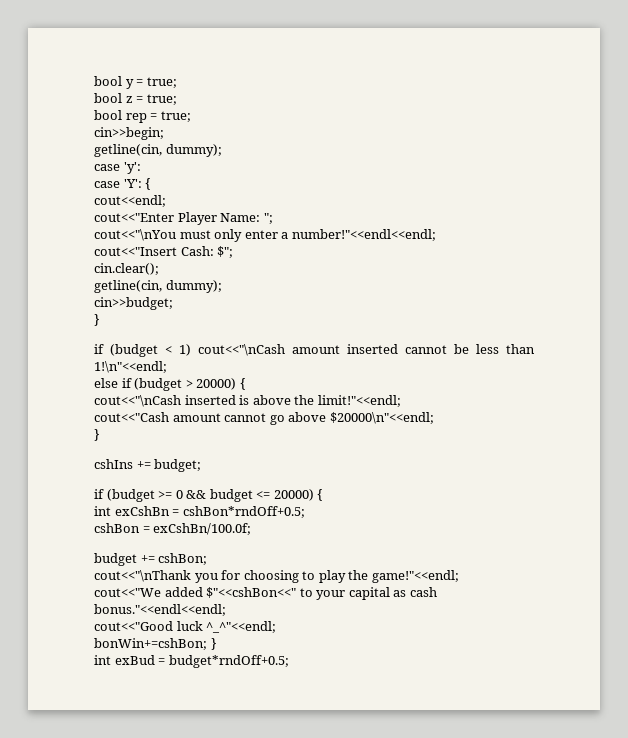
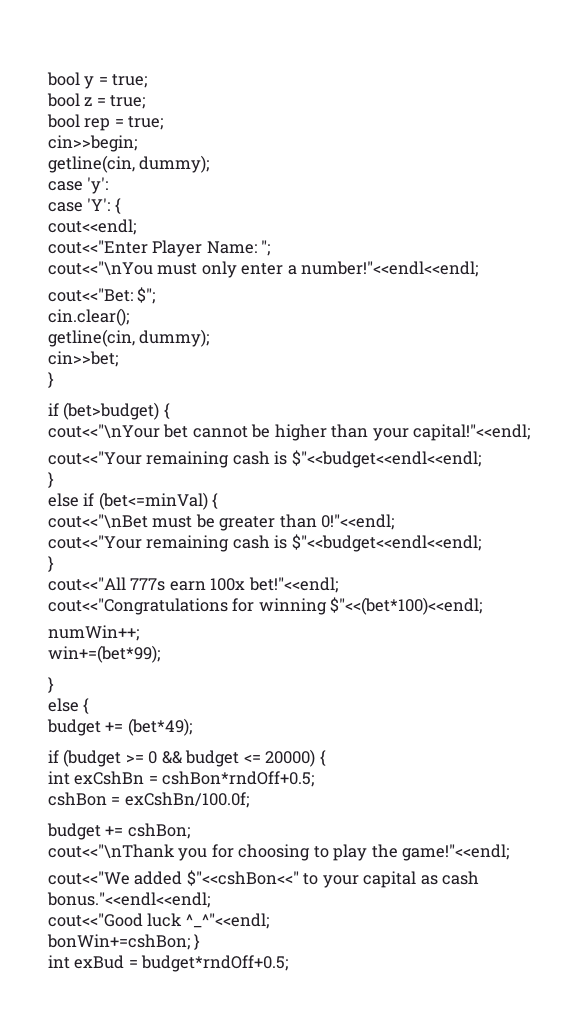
[94,246,214,256] cout<<"Insert Cash: -> [48,288,133,302] cout<<"Bet:
[94,297,173,310] cin>>budget; -> [48,351,118,367] cin>>bet;
[110,344,535,357] [94,361,167,373] [94,378,246,391] [94,395,401,407] [94,412,434,425] [94,429,100,441] [94,459,202,472] (budget < 1) cout<<"\nCash amount inserted cannot be less than 1!\n"<<endl; // else if (budget > 20000) { // cout<<"\nCash inserted is above the limit!"<<endl; // cout<<"Cash amount cannot go above $20000\n"<<endl; // } // cshIns += budget; -> [63,402,170,420] [48,424,531,441] [48,450,481,468] [48,472,54,488] [48,492,219,510] [48,514,395,531] [48,534,481,552] [48,556,54,572] [48,577,338,593] [48,597,483,615] [48,625,139,641] [48,645,160,663] [48,677,54,693] [48,698,90,714] [47,718,192,736] (bet>budget) { // cout<<"\nYour bet cannot be higher than your capital!"<<endl; // cout<<"Your remaining cash is $"<<budget<<endl<<endl; // } // else if (bet<=minVal) { // cout<<"\nBet must be greater than 0!"<<endl; // cout<<"Your remaining cash is $"<<budget<<endl<<endl; // } // cout<<"All 777s earn 100x bet!"<<endl; // cout<<"Congratulations for winning $"<<(bet*100)<<endl; // numWin++; // win+=(bet*99); // } // else { // budget += (bet*49);

